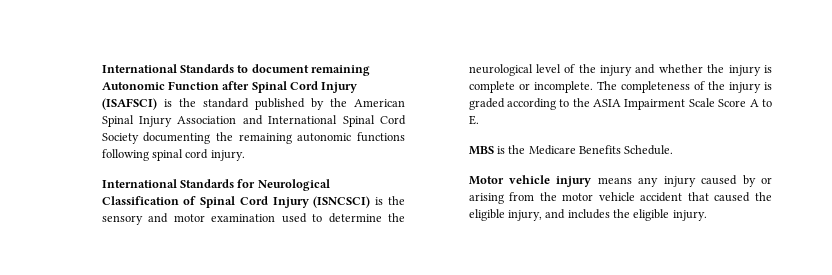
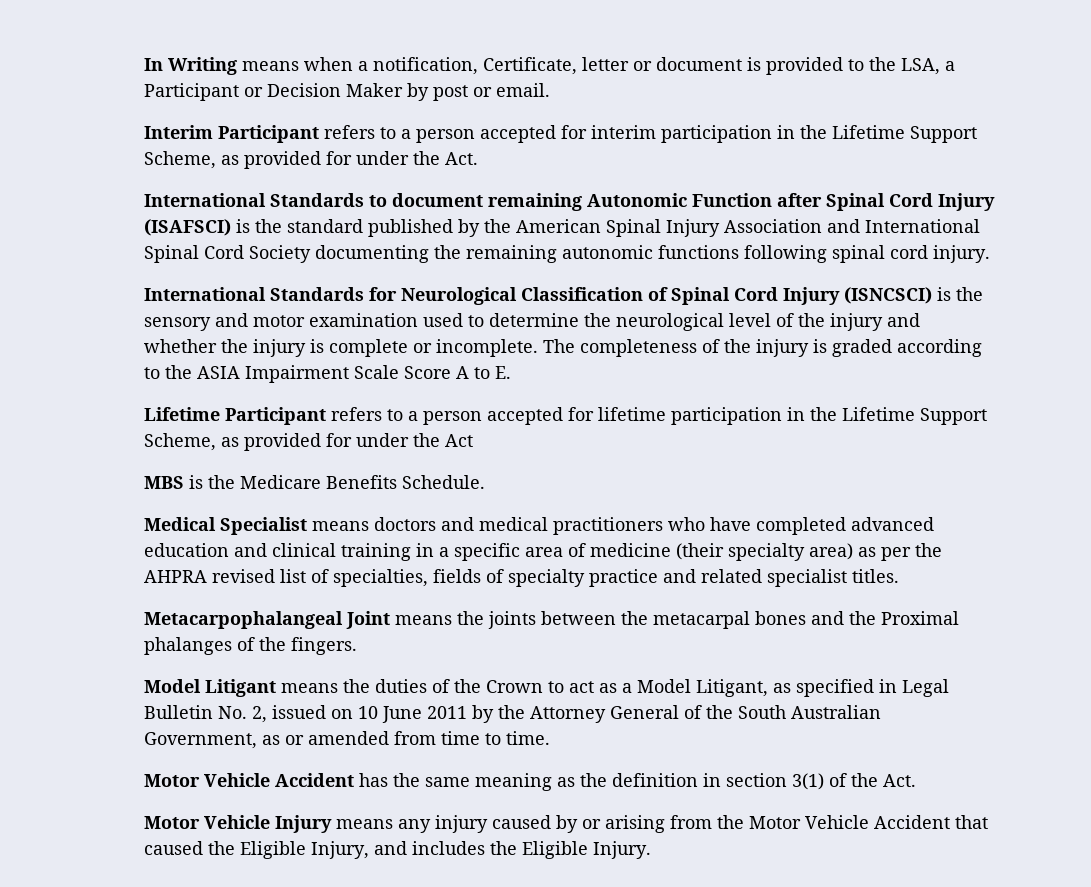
(101, 68) none -> [143,57,955,75] [143,83,550,101] [143,125,977,143] [143,151,478,169] In Writing means when a notification, Certificate, letter or document is provided to the LSA, a Participant or Decision Maker by post or email. // Interim Participant refers to a person accepted for interim participation in the Lifetime Support Scheme, as provided for under the Act. //
(479, 120) none -> [143,407,987,425] [143,433,473,451] // Lifetime Participant refers to a person accepted for lifetime participation in the Lifetime Support Scheme, as provided for under the Act
[468,175,592,187] Motor vehicle injury -> [143,517,934,535] [143,543,942,561] [143,569,899,587] [143,611,959,629] [143,637,357,655] [143,679,949,697] [143,705,881,723] [143,731,550,749] [143,773,916,791] [143,815,332,833] Medical Specialist means doctors and medical practitioners who have completed advanced education and clinical training in a specific area of medicine (their specialty area) as per the AHPRA revised list of specialties, fields of specialty practice and related specialist titles. // Metacarpophalangeal Joint means the joints between the metacarpal bones and the Proximal phalanges of the fingers. // Model Litigant means the duties of the Crown to act as a Model Litigant, as specified in Legal Bulletin No. 2, issued on 10 June 2011 by the Attorney General of the South Australian Government, as or amended from time to time. // Motor Vehicle Accident has the same meaning as the definition in section 3(1) of the Act. // Motor Vehicle Injury
[562,192,683,202] motor vehicle accident -> [748,815,950,829] Motor Vehicle Accident
[468,209,542,221] eligible injury, -> [239,841,369,859] Eligible Injury,
[633,209,707,221] eligible injury. -> [521,841,651,859] Eligible Injury.

